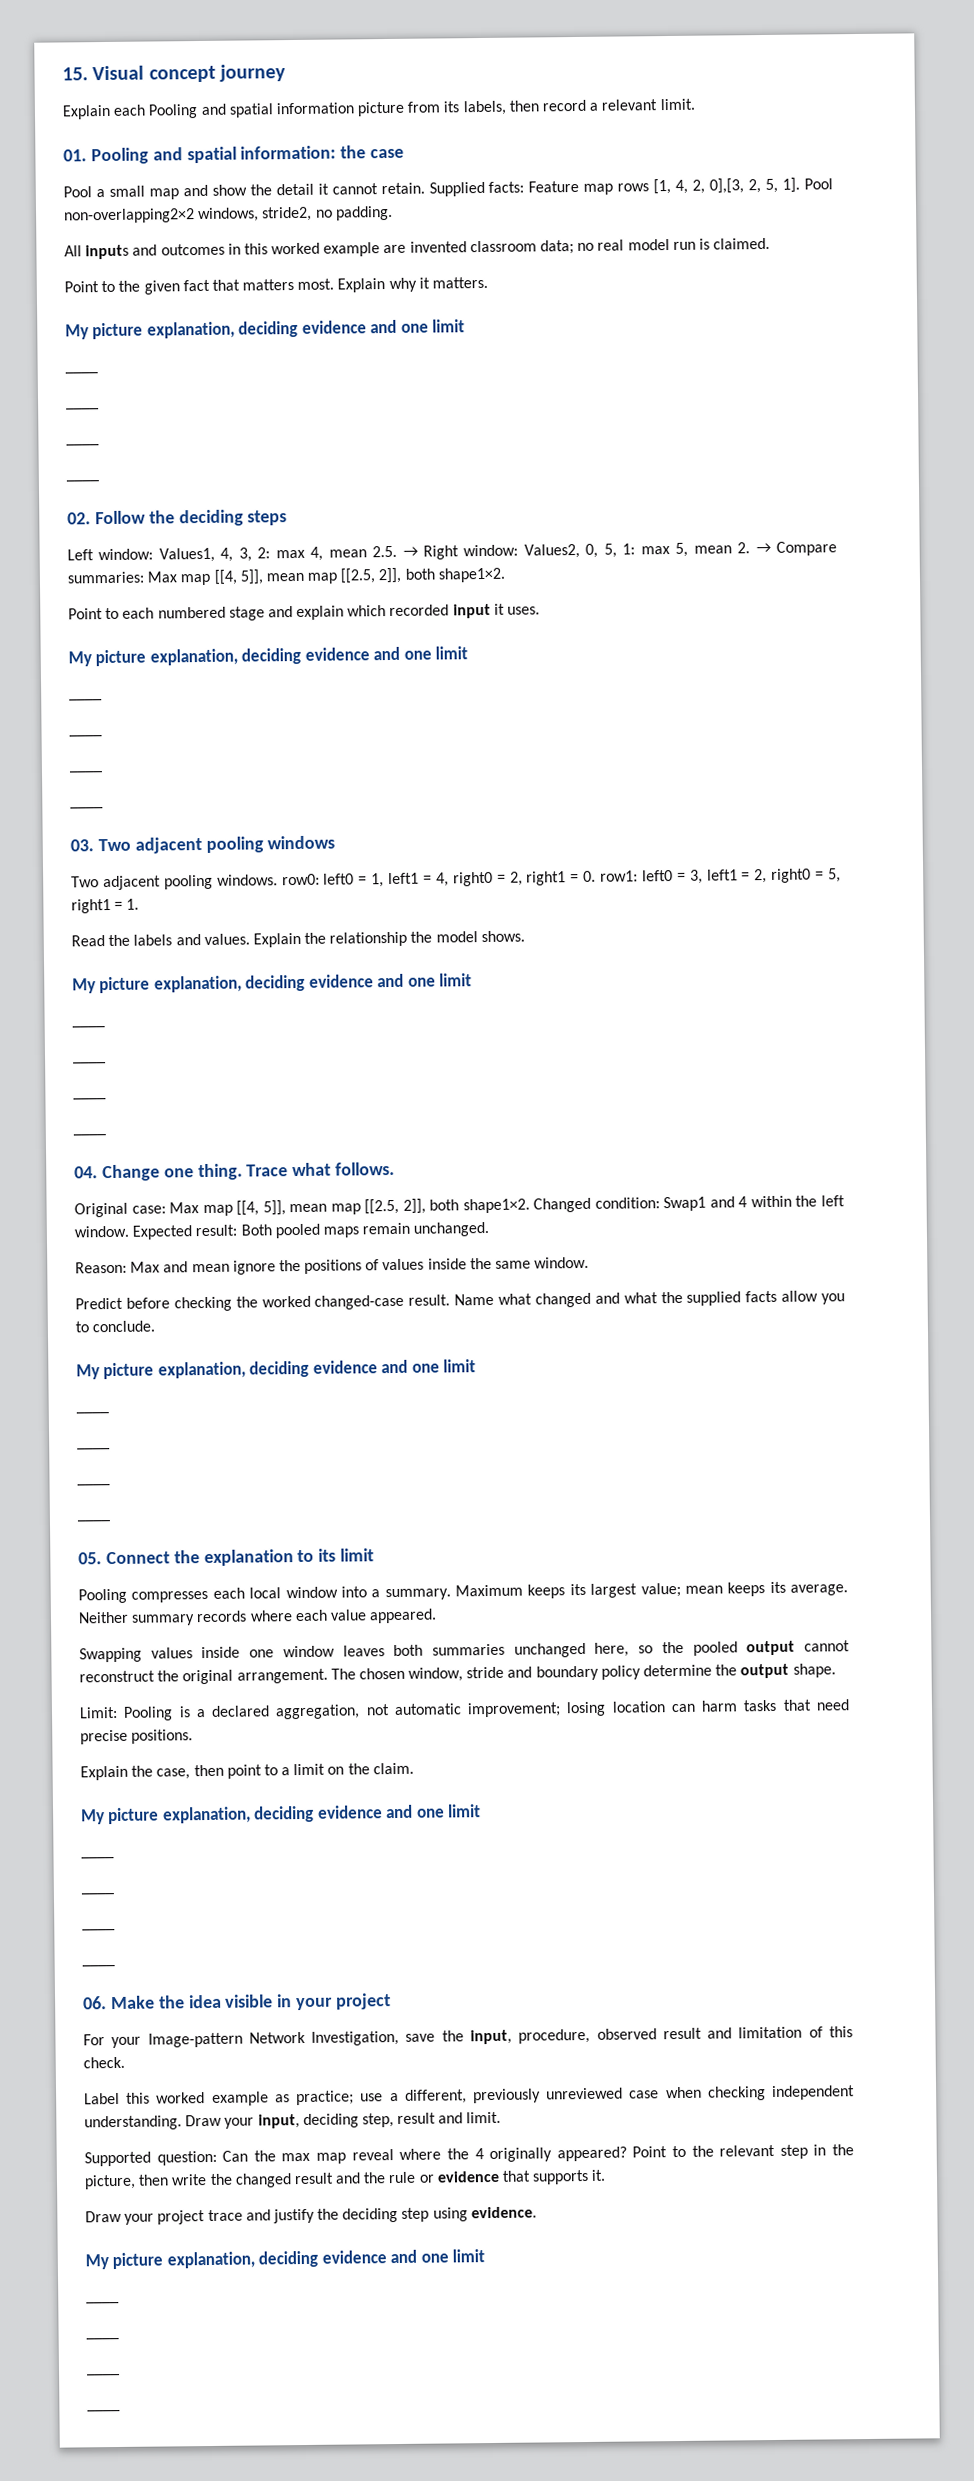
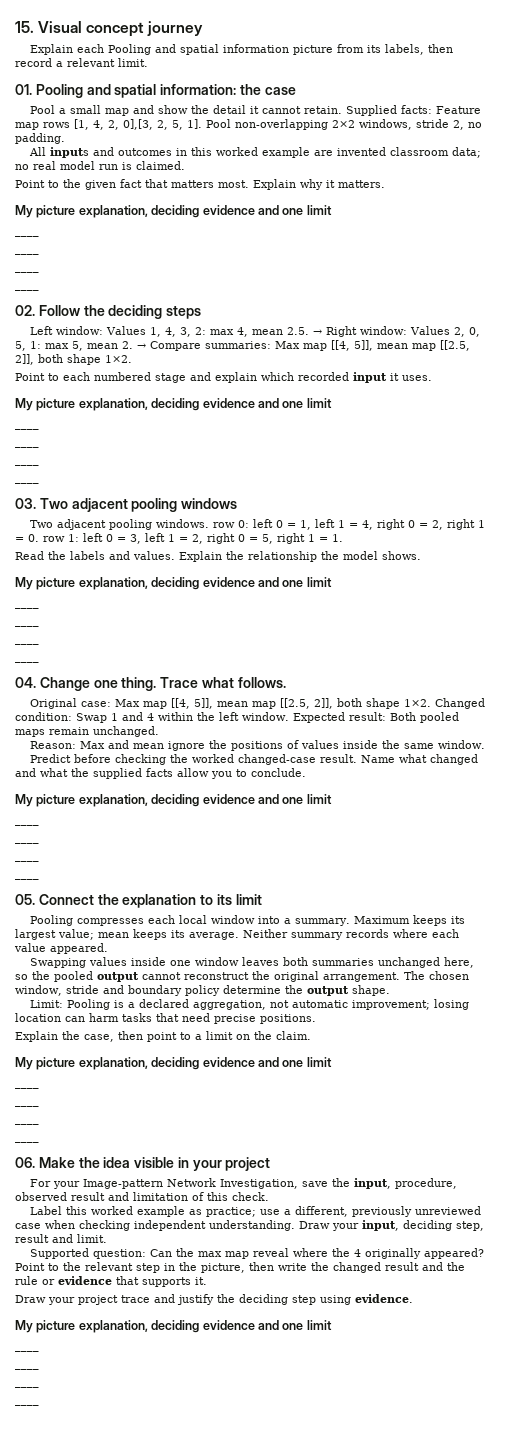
[63,206,313,224] non-overlapping2×2 windows, stride2, -> [235,119,464,130] non-overlapping 2×2 windows, stride 2,
[158,547,215,563] Values1, -> [106,326,162,337] Values 1,
[523,543,580,559] Values2, -> [410,326,466,337] Values 2,
[437,567,505,583] shape1×2. -> [67,354,132,365] shape 1×2.
[281,868,841,888] [71,898,111,914] row0: left0 = 1, left1 = 4, right0 = 2, right1 = 0. row1: left0 = 3, left1 = 2, right0 = 5, right1 -> [213,519,486,530] [15,533,315,544] row 0: left 0 = 1, left 1 = 4, right 0 = 2, right 1 = 0. row 1: left 0 = 3, left 1 = 2, right 0 = 5, right 1
[462,1196,707,1214] shape1×2. Changed condition: Swap1 -> [366,698,486,709] [15,712,118,723] shape 1×2. Changed condition: Swap 1

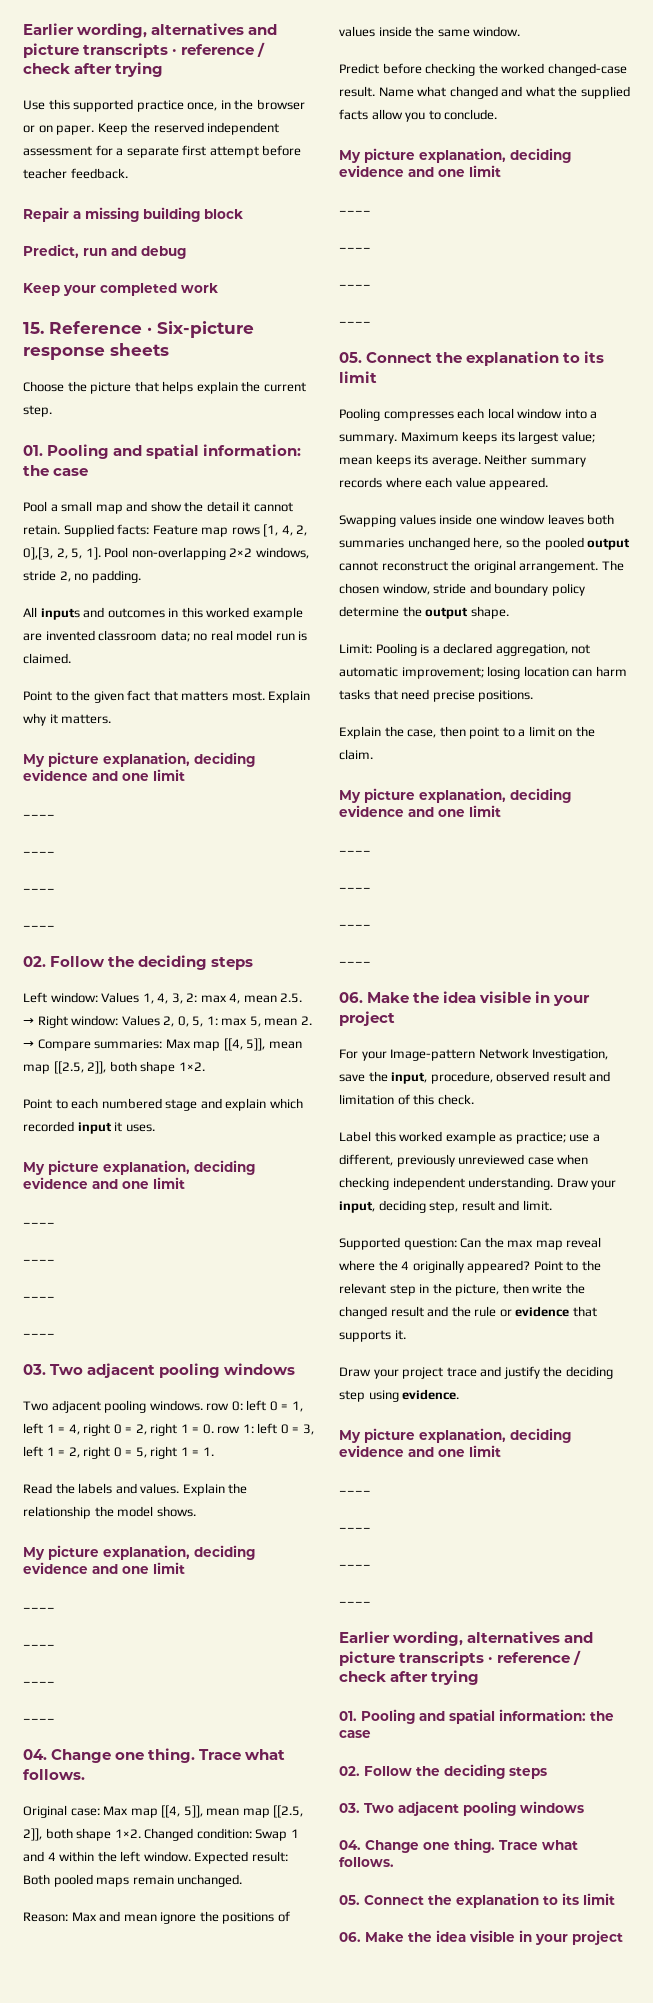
[15,21,203,37] [30,44,454,55] [15,58,148,67] 15. Visual concept journey // Explain each Pooling and spatial information picture from its labels, then record a relevant limit. -> [23,23,278,38] [23,42,266,58] [23,62,164,77] [23,99,305,112] [23,122,280,135] [23,145,302,158] [23,168,128,179] [23,207,243,222] [23,244,186,259] [23,283,218,296] [23,321,254,338] [23,343,169,360] [23,381,306,394] [23,405,52,417] Earlier wording, alternatives and picture transcripts · reference / check after trying // Use this supported practice once, in the browser or on paper. Keep the reserved independent assessment for a separate first attempt before teacher feedback. // Repair a missing building block // Predict, run and debug // Keep your completed work // 15. Reference · Six-picture response sheets // Choose the picture that helps explain the current step.
(39, 1404) none -> [339,1631,594,1646] [339,1650,582,1666] [339,1670,480,1685] [339,1709,614,1724] [339,1730,371,1738] [339,1764,547,1779] [339,1801,584,1816] [339,1838,578,1853] [339,1857,394,1867] [339,1893,615,1908] [339,1930,623,1945] // Earlier wording, alternatives and picture transcripts · reference / check after trying // 01. Pooling and spatial information: the case // 02. Follow the deciding steps // 03. Two adjacent pooling windows // 04. Change one thing. Trace what follows. // 05. Connect the explanation to its limit // 06. Make the idea visible in your project

